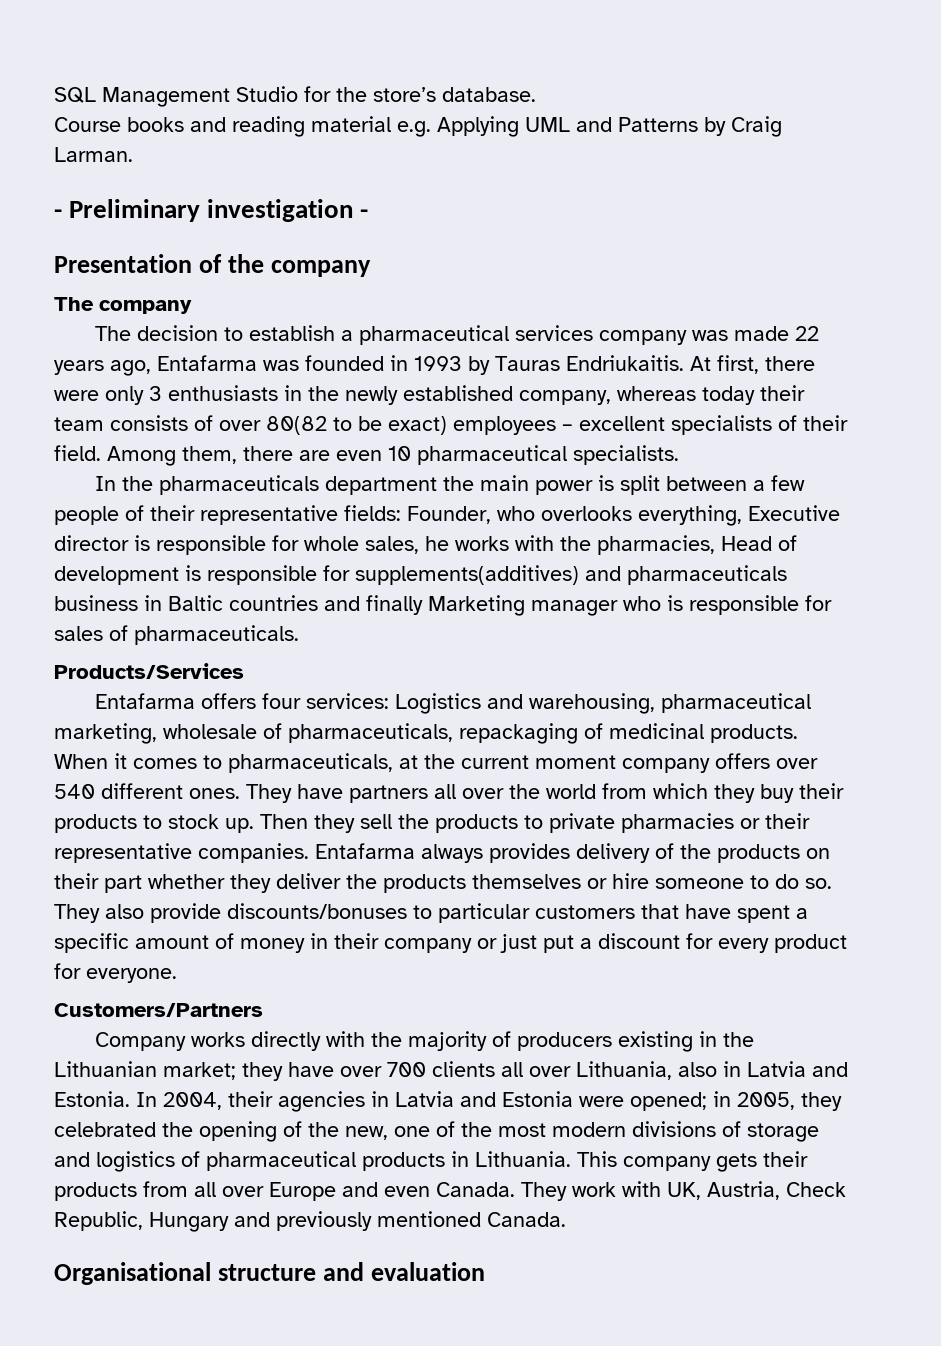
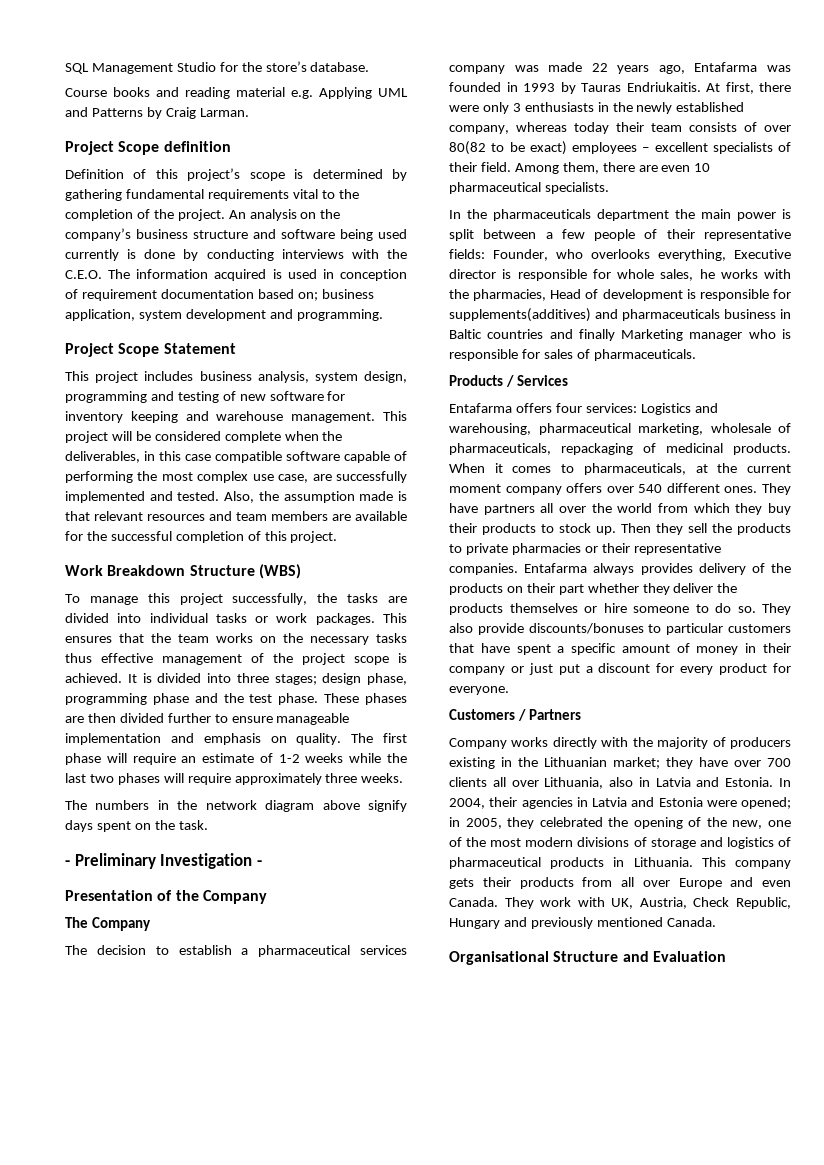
(133, 154) none -> [65,141,231,155] [65,168,408,181] [65,189,359,201] [65,209,341,221] [65,228,407,241] [65,249,407,261] [65,269,407,281] [65,289,374,301] [65,309,383,321] [65,343,236,357] [65,371,407,383] [65,391,346,403] [65,411,408,423] [65,431,343,443] [65,451,407,463] [65,471,408,483] [65,491,408,503] [65,511,407,521] [65,531,338,543] [65,564,301,579] [65,593,408,605] [65,613,407,625] [65,633,407,645] [65,653,407,665] [65,673,407,685] [65,693,407,705] [65,713,350,725] [65,733,407,745] [65,753,407,765] [65,773,404,785] [65,800,408,812] [65,820,208,832] // Project Scope definition // Definition of this project’s scope is determined by gathering fundamental requirements vital to the completion of the project. An analysis on the company’s business structure and software being used currently is done by conducting interviews with the C.E.O. The information acquired is used in conception of requirement documentation based on; business application, system development and programming. // Project Scope Statement // This project includes business analysis, system design, programming and testing of new software for inventory keeping and warehouse management. This project will be considered complete when the deliverables, in this case compatible software capable of performing the most complex use case, are successfully implemented and tested. Also, the assumption made is that relevant resources and team members are available for the successful completion of this project. // Work Breakdown Structure (WBS) // To manage this project successfully, the tasks are divided into individual tasks or work packages. This ensures that the team works on the necessary tasks thus effective management of the project scope is achieved. It is divided into three stages; design phase, programming phase and the test phase. These phases are then divided further to ensure manageable implementation and emphasis on quality. The first phase will require an estimate of 1-2 weeks while the last two phases will require approximately three weeks. // The numbers in the network diagram above signify days spent on the task.
[207,199,354,222] investigation -> [160,853,253,869] Investigation
[270,260,371,277] [54,297,192,314] company // The company -> [202,890,267,904] [65,917,151,931] Company // The Company
[54,663,244,679] Products/Services -> [449,375,568,387] Products / Services
[54,1003,263,1017] Customers/Partners -> [449,709,581,721] Customers / Partners
[217,1262,485,1281] structure and evaluation -> [553,951,726,962] Structure and Evaluation

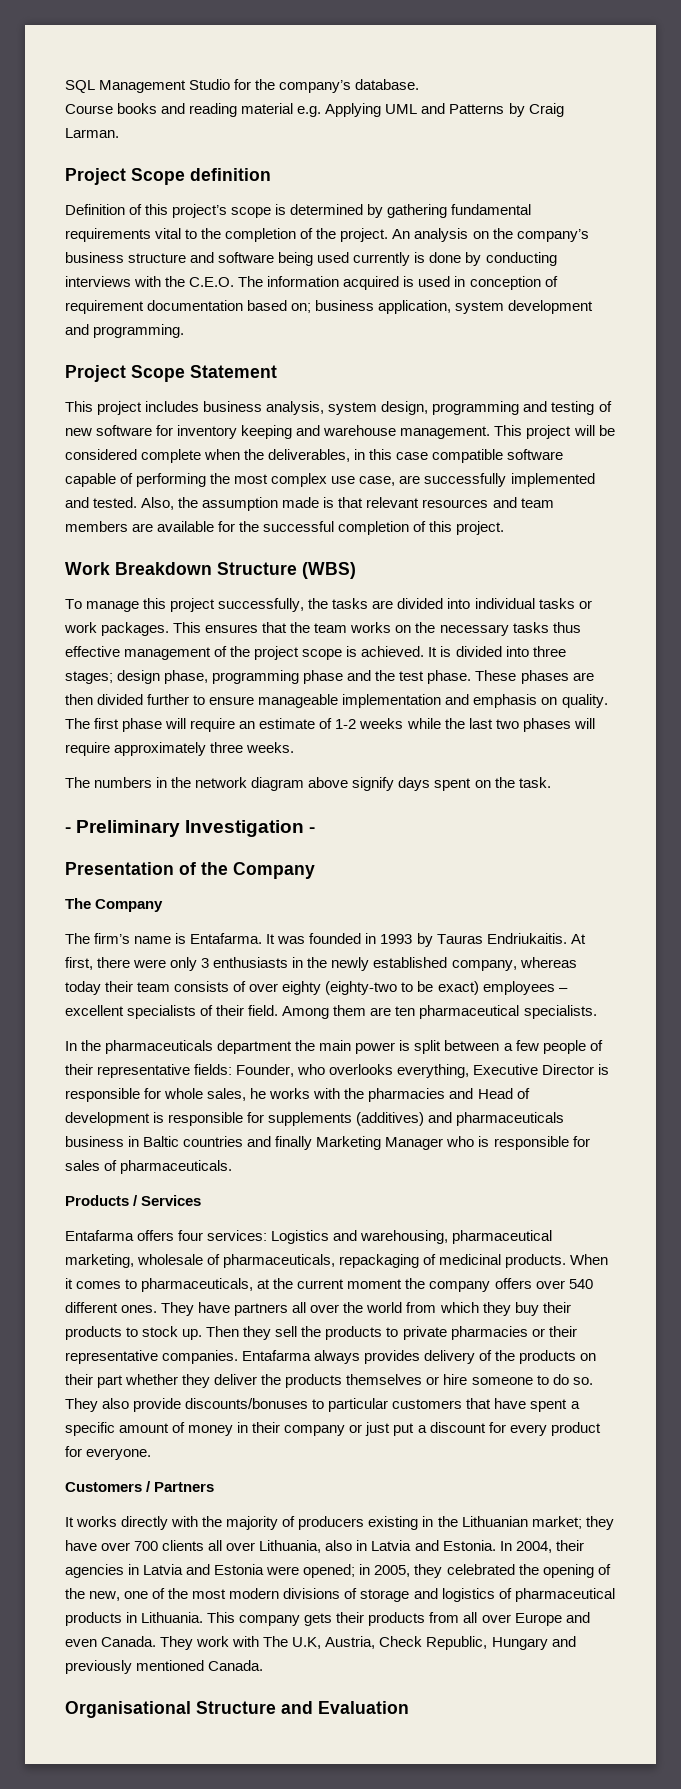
[265,61,307,72] store’s -> [279,80,352,93] company’s
[96,945,407,957] [449,62,758,74] decision to establish a pharmaceutical services company was made 22 years ago, Entafarma -> [94,933,276,944] firm’s name is Entafarma. It
[449,141,486,155] 80(82 -> [282,981,398,995] eighty (eighty-two
[562,162,711,174] them, there are even 10 -> [333,1005,416,1016] them are ten
[449,269,496,279] director -> [542,1064,595,1075] Director
[473,289,547,301] pharmacies, -> [368,1088,474,1102] pharmacies and
[449,308,591,322] supplements(additives) -> [268,1112,425,1126] supplements (additives)
[689,332,743,341] manager -> [385,1137,444,1150] Manager
(501, 488) none -> [405,1278,426,1289] the
[449,738,507,749] Company -> [65,1517,74,1527] It
[611,898,634,909] UK, -> [263,1636,322,1649] The U.K,

